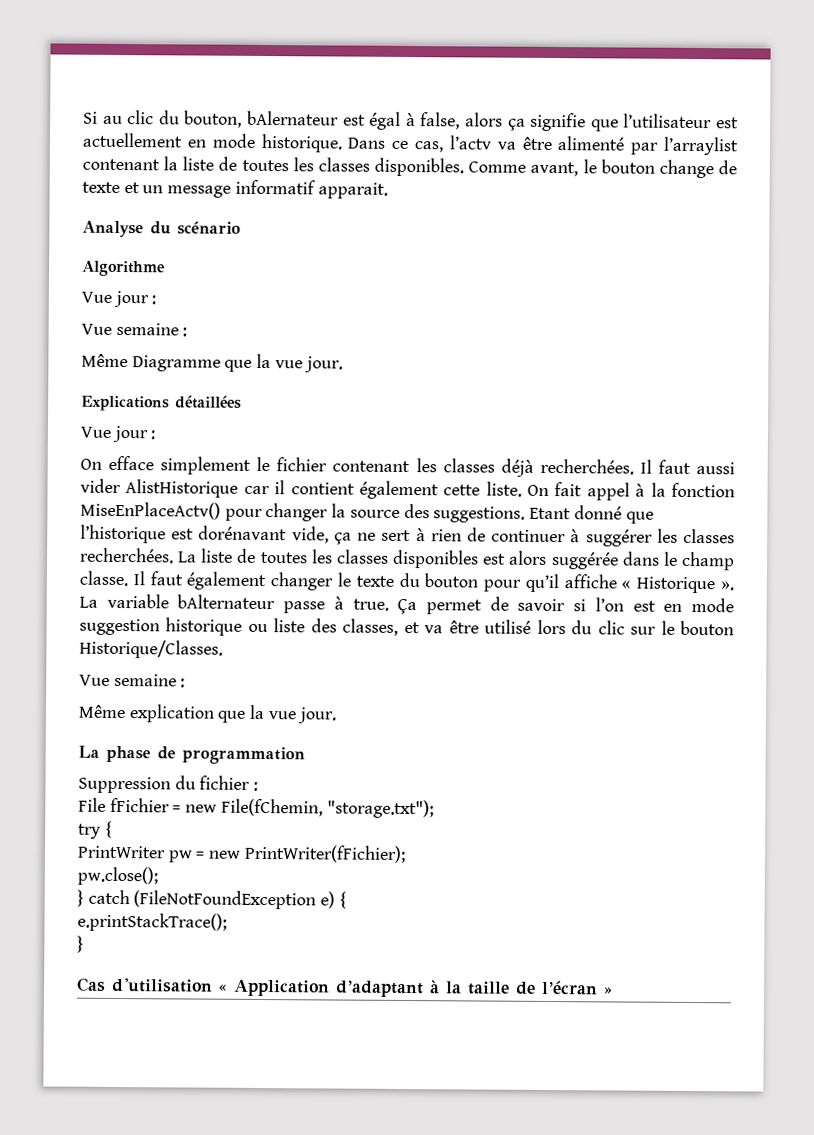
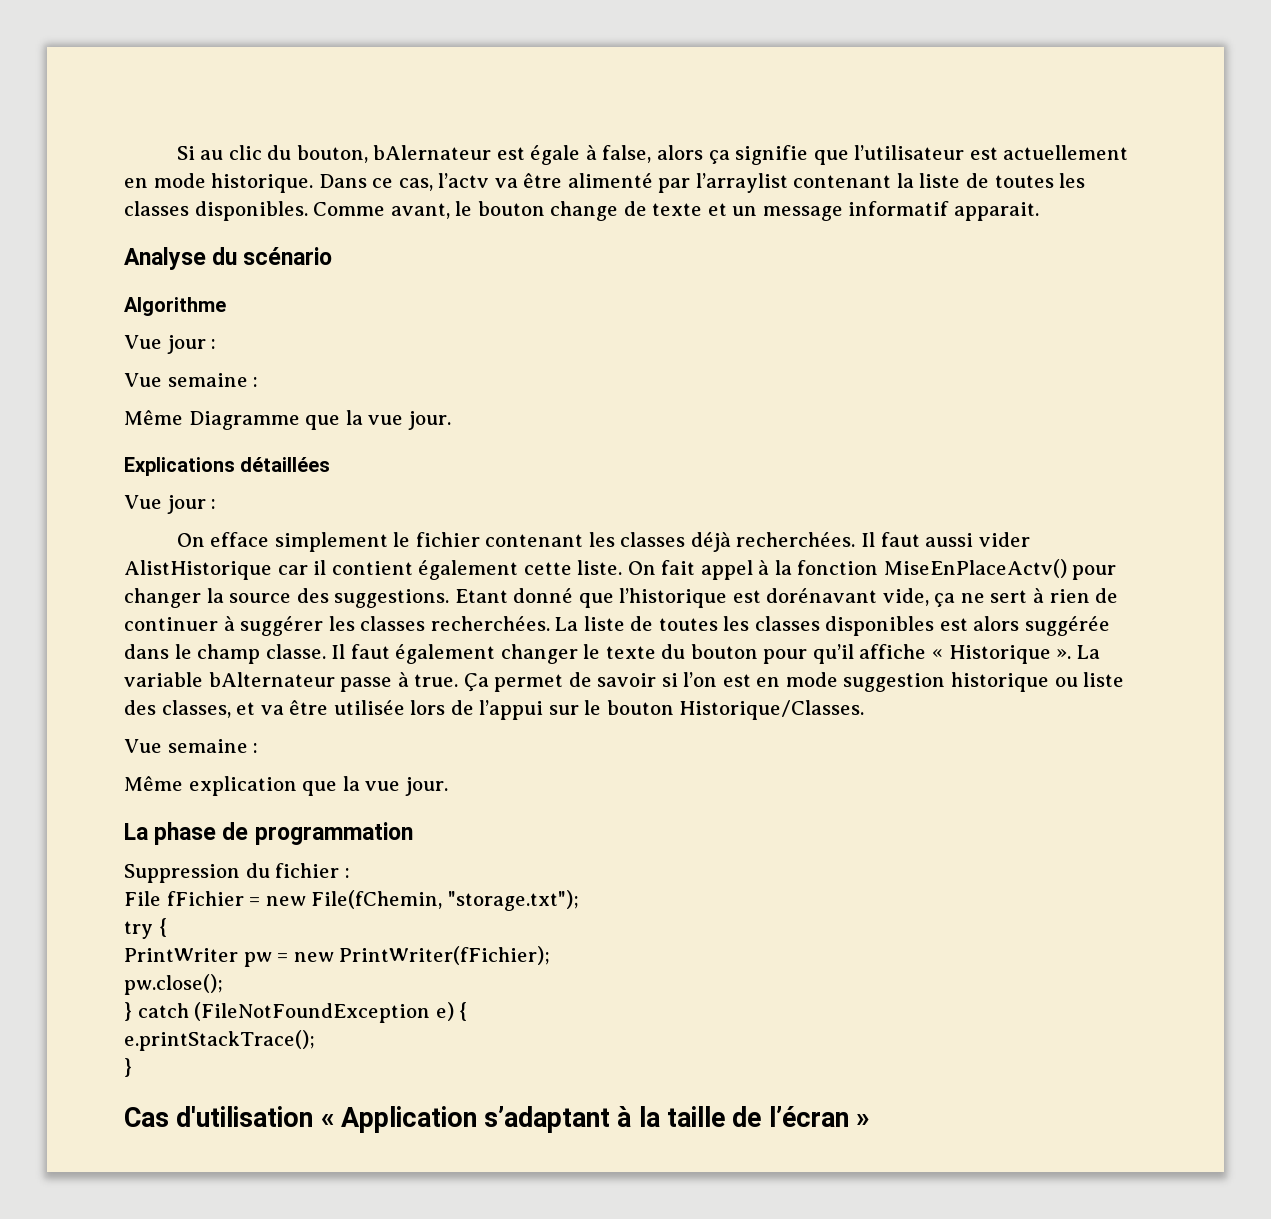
[369,111,402,130] égal -> [530,145,581,165] égale
[484,619,625,635] utilisé lors du clic -> [333,700,544,720] utilisée lors de l’appui
[336,980,424,998] d’adaptant -> [484,1106,611,1133] s’adaptant

